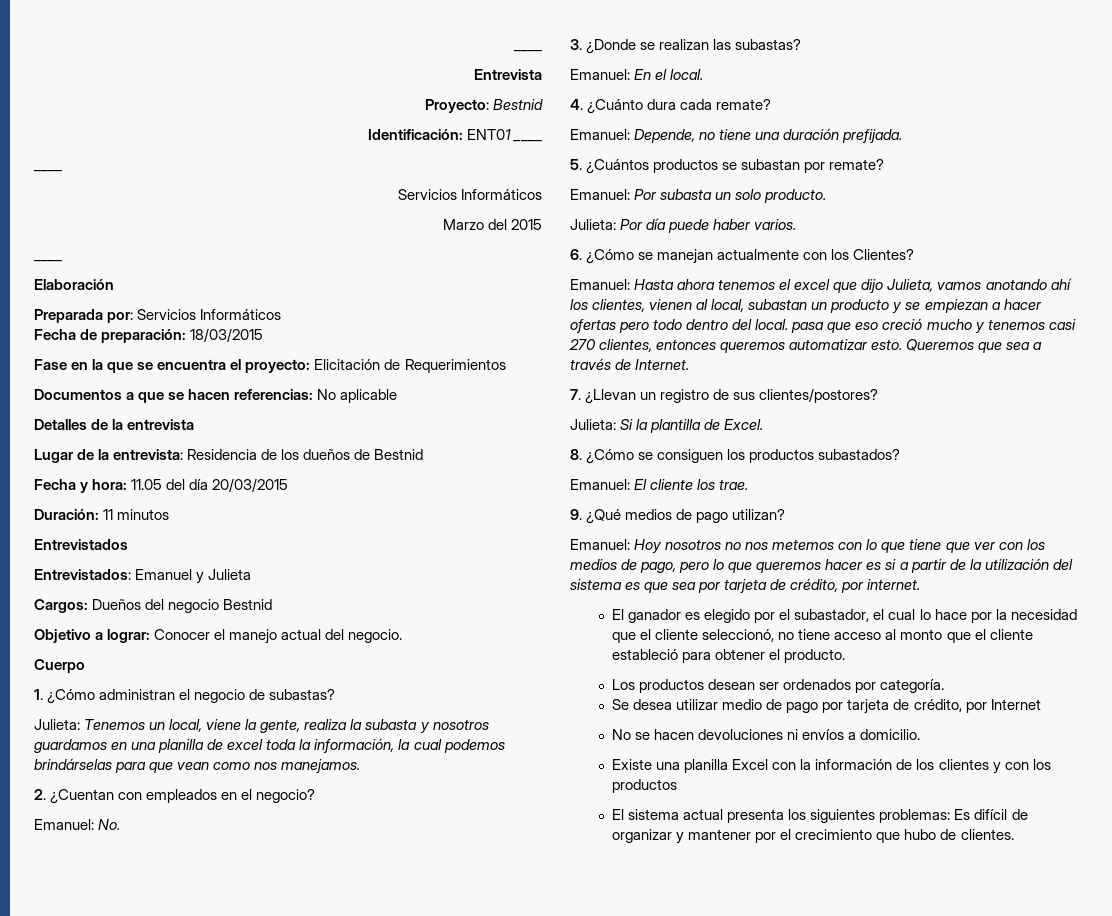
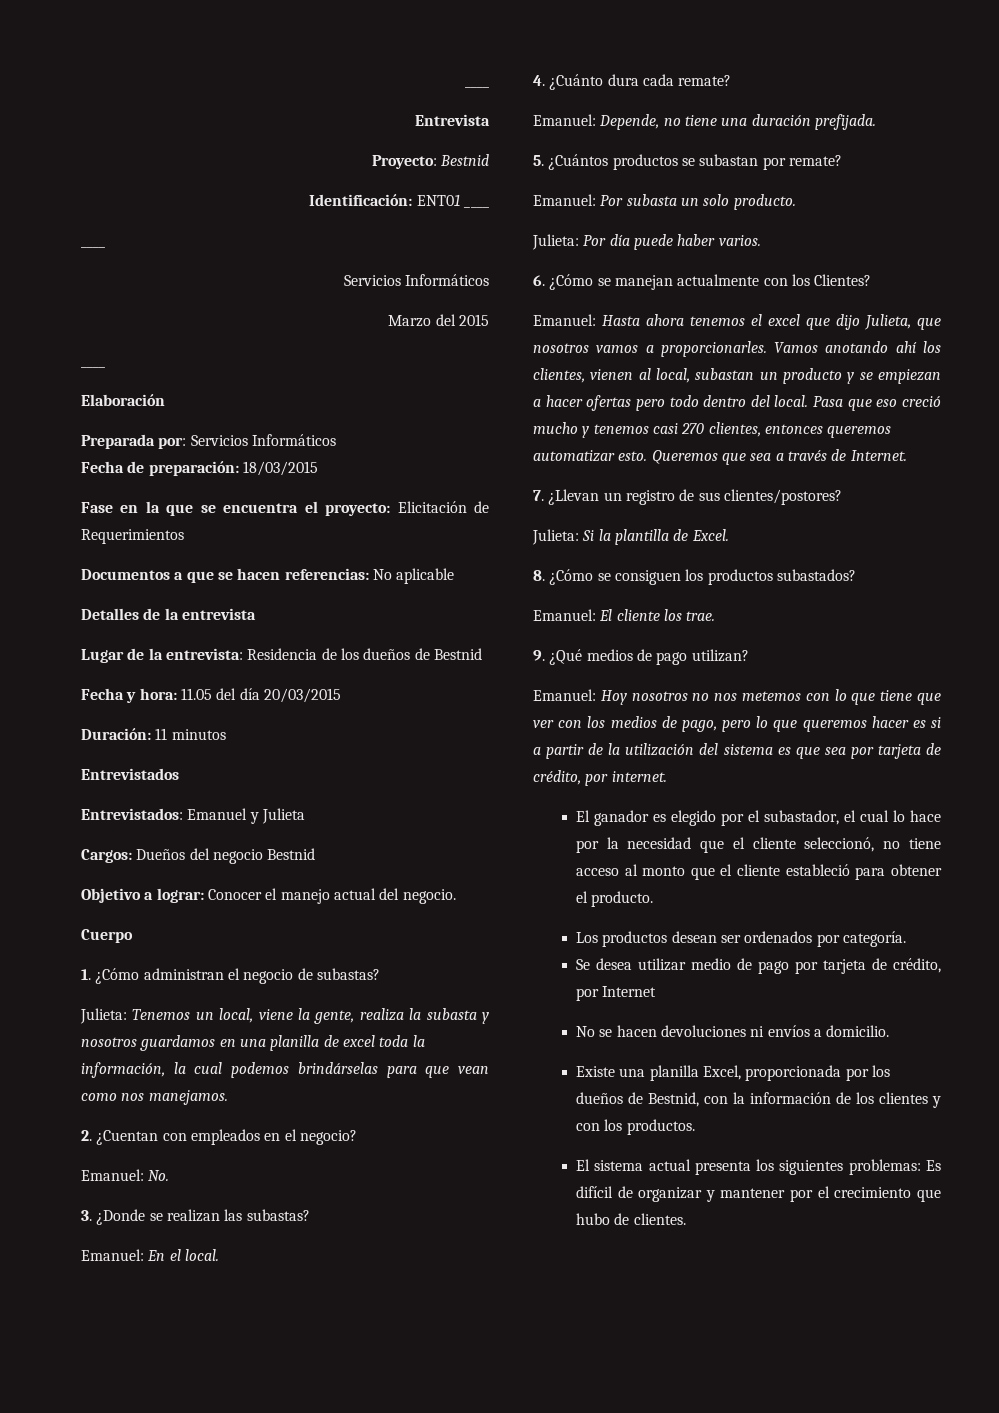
[937,282,982,290] vamos -> [917,318,941,330] [533,341,819,357] que nosotros vamos a proporcionarles. Vamos
[791,322,825,333] pasa -> [813,396,844,407] Pasa
[732,759,769,770] Excel -> [702,1065,890,1081] [575,1092,699,1107] Excel, proporcionada por los dueños de Bestnid,
[612,779,678,793] productos -> [626,1119,695,1135] productos.

